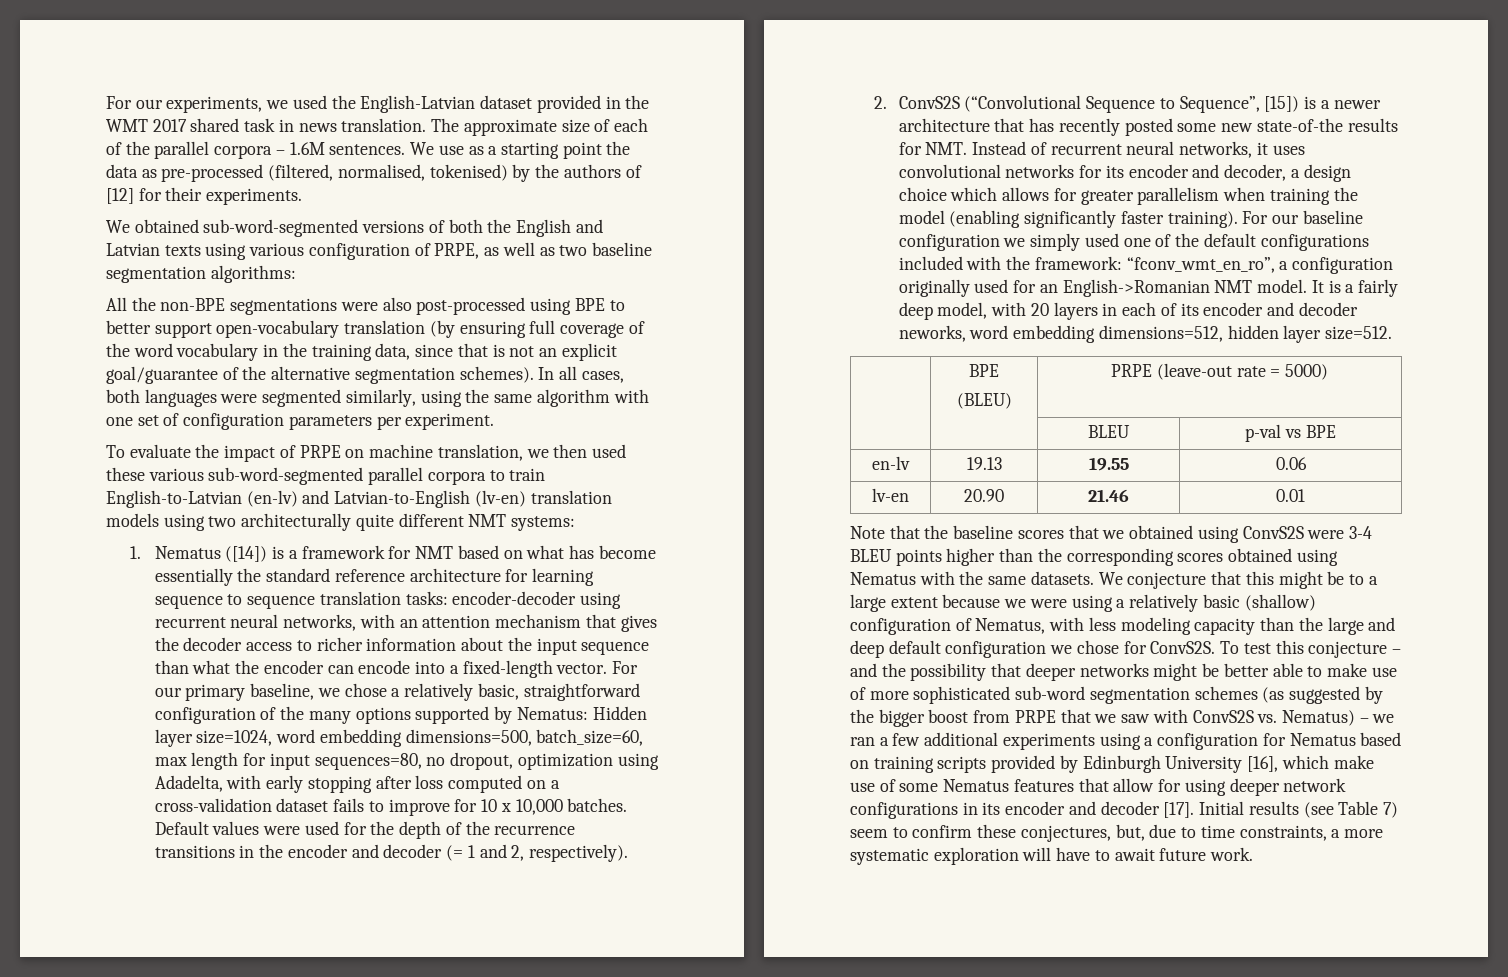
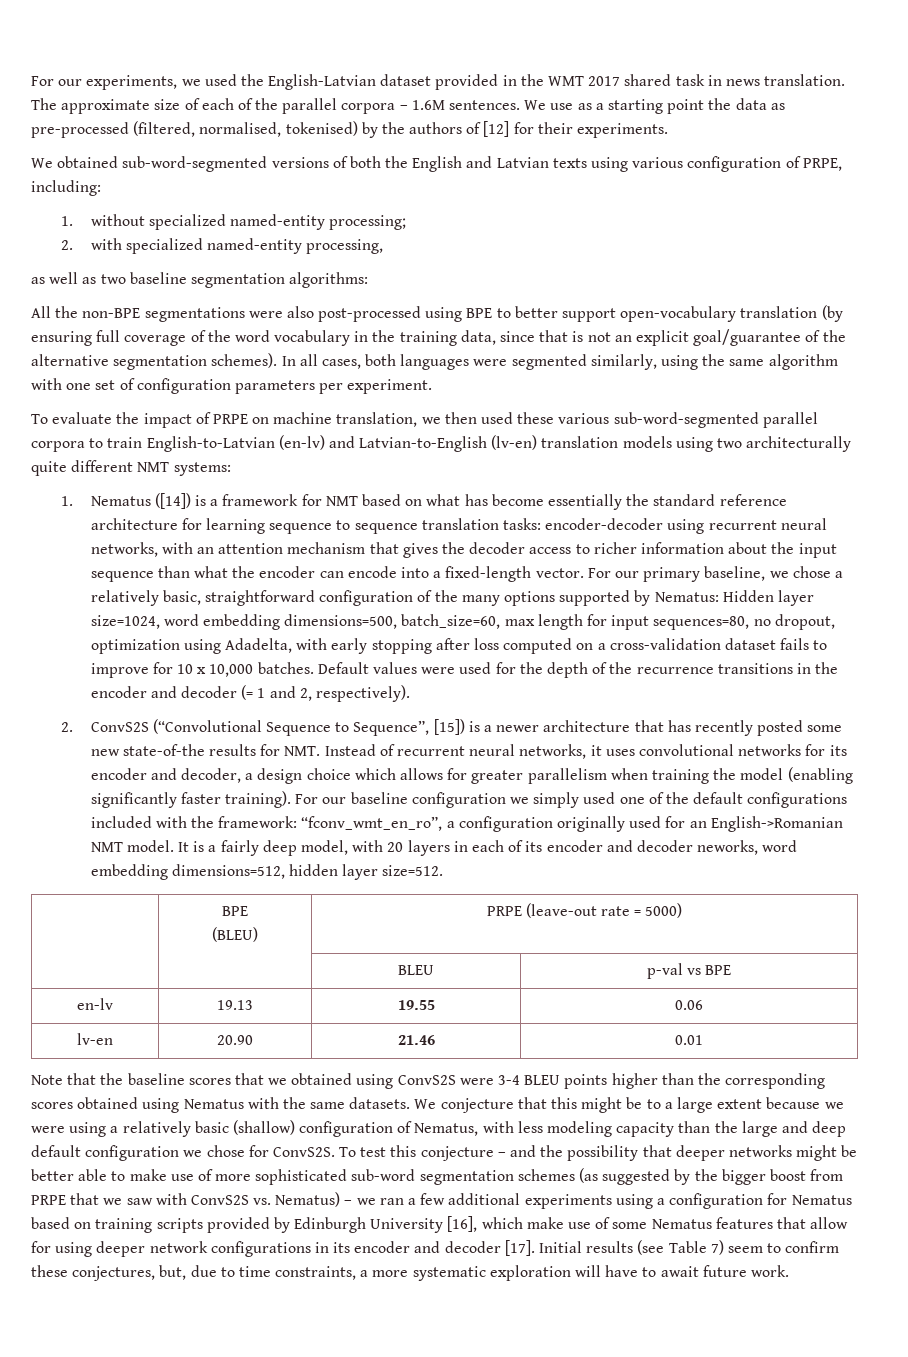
(480, 251) none -> [31,180,101,196] [60,214,407,230] [60,238,384,254] including: // 1. without specialized named-entity processing; // 2. with specialized named-entity processing, //

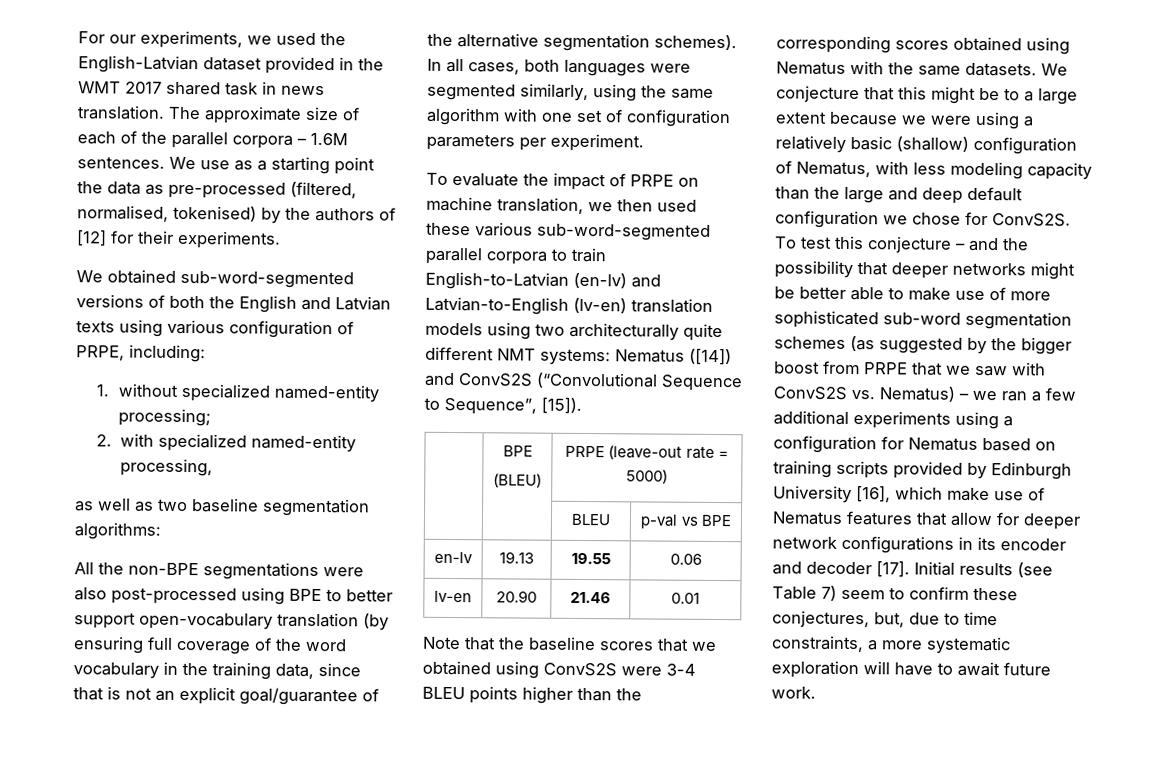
[60,496,73,506] // 1. -> (611, 357) none
[195,494,787,510] [90,518,827,534] [90,542,837,558] [90,566,843,582] [90,590,814,606] [90,614,835,630] [90,638,828,654] [90,662,839,678] [90,685,411,702] [60,722,73,732] is a framework for NMT based on what has become essentially the standard reference architecture for learning sequence to sequence translation tasks: encoder-decoder using recurrent neural networks, with an attention mechanism that gives the decoder access to richer information about the input sequence than what the encoder can encode into a fixed-length vector. For our primary baseline, we chose a relatively basic, straightforward configuration of the many options supported by Nematus: Hidden layer size=1024, word embedding dimensions=500, batch_size=60, max length for input sequences=80, no dropout, optimization using Adadelta, with early stopping after loss computed on a cross-validation dataset fails to improve for 10 x 10,000 batches. Default values were used for the depth of the recurrence transitions in the encoder and decoder (= 1 and 2, respectively). // 2. -> [424,372,455,387] and
[433,719,843,736] [90,744,847,759] [90,767,853,784] [90,791,848,808] [90,816,843,832] [90,840,798,856] [90,864,444,880] [15]) is a newer architecture that has recently posted some new state-of-the results for NMT. Instead of recurrent neural networks, it uses convolutional networks for its encoder and decoder, a design choice which allows for greater parallelism when training the model (enabling significantly faster training). For our baseline configuration we simply used one of the default configurations included with the framework: “fconv_wmt_en_ro”, a configuration originally used for an English->Romanian NMT model. It is a fairly deep model, with 20 layers in each of its encoder and decoder neworks, word embedding dimensions=512, hidden layer size=512. -> [541,397,582,414] [15]).
[612,1222,648,1229] some -> (1045, 494) none
[55,1242,93,1257] using -> (1020, 519) none

